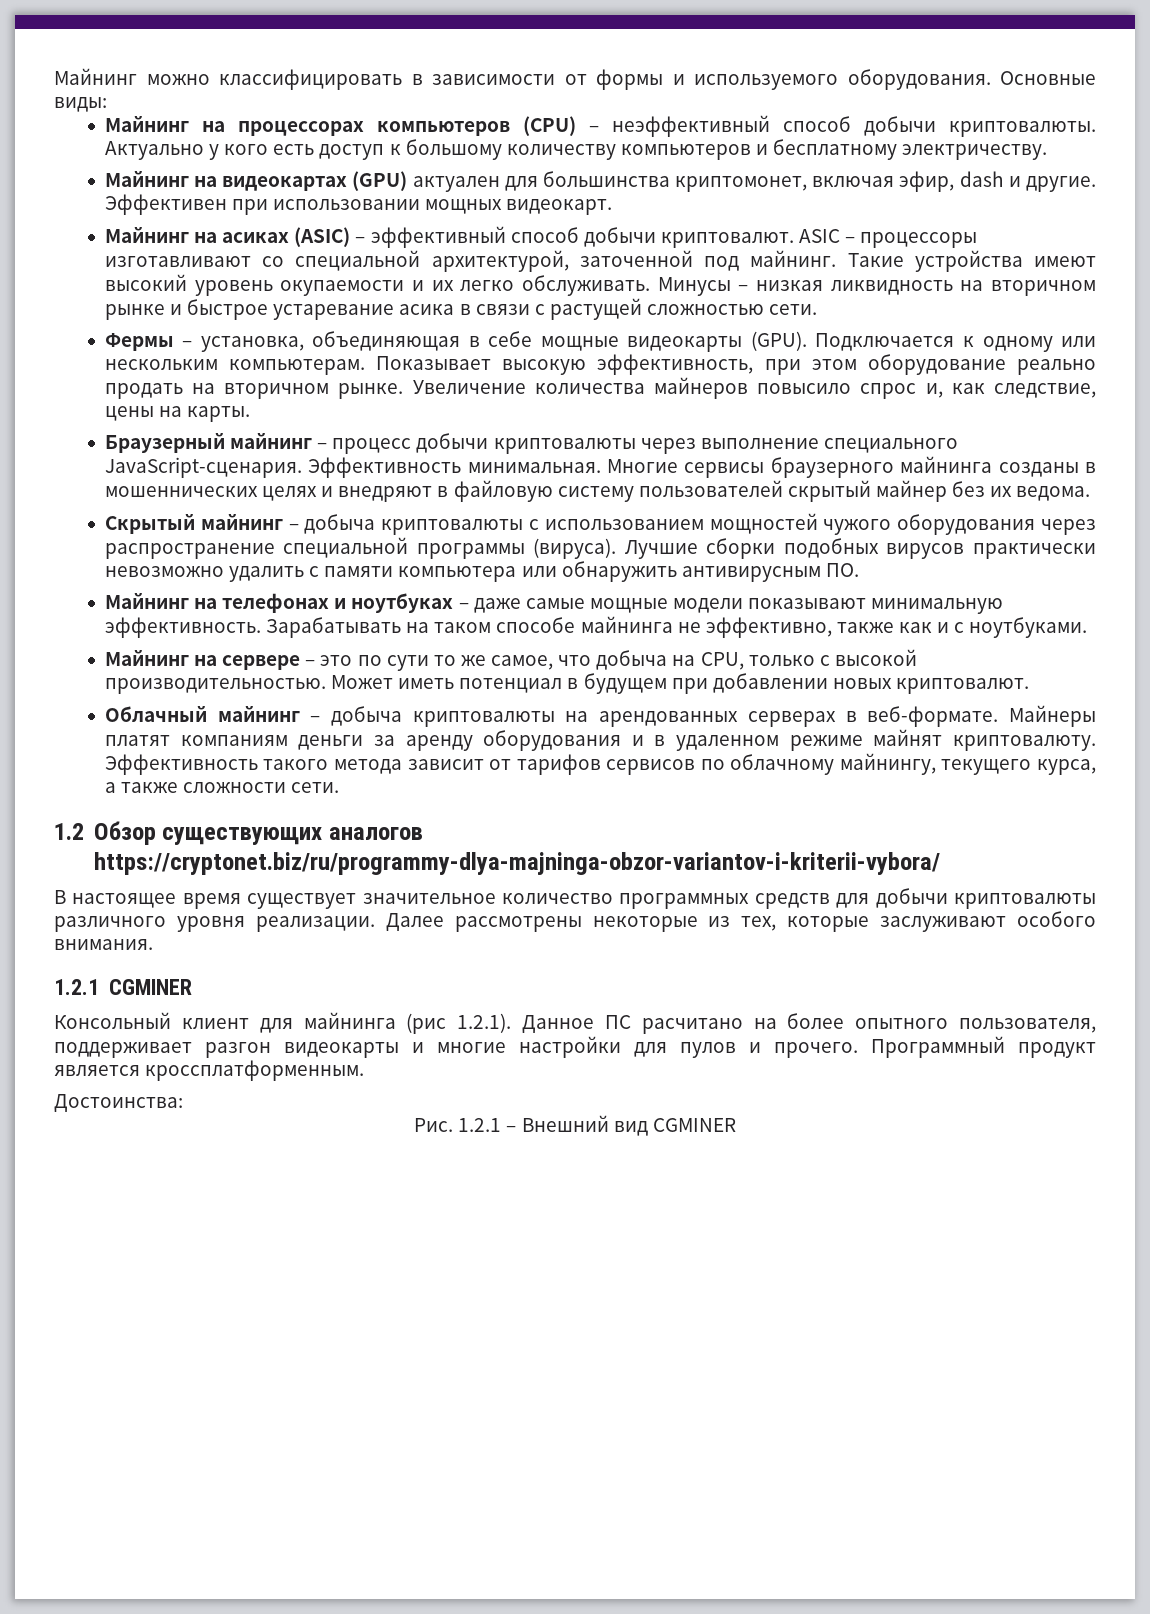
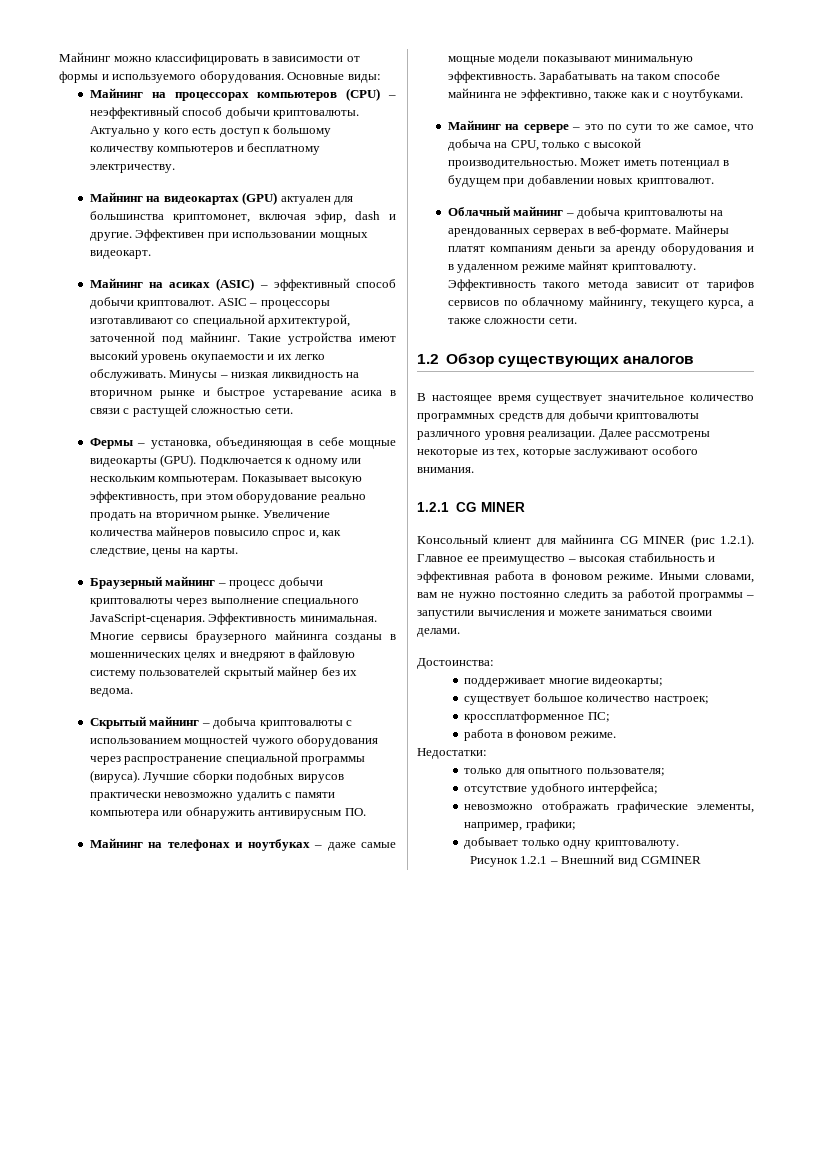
[93,852,940,875] https://cryptonet.biz/ru/programmy-dlya-majninga-obzor-variantov-i-kriterii-vybora/ -> (694, 360) none
[108,979,192,995] CGMINER -> [455,502,525,512] CG MINER
[406,1013,1097,1034] [54,1036,1096,1058] [54,1060,365,1081] [54,1094,183,1112] [414,1118,454,1132] (рис 1.2.1). Данное ПС расчитано на более опытного пользователя, поддерживает разгон видеокарты и многие настройки для пулов и прочего. Программный продукт является кроссплатформенным. // Достоинства: // Рис. -> [619,534,754,547] [417,553,716,565] [417,571,754,583] [417,588,754,601] [417,610,712,619] [417,628,460,637] [417,658,494,669] [464,678,664,687] [464,693,709,705] [464,711,610,723] [464,729,616,741] [417,748,487,759] [464,768,665,777] [464,782,659,795] [464,801,754,813] [464,819,576,831] [464,837,679,849] [469,856,518,867] CG MINER (рис 1.2.1). Главное ее преимущество – высокая стабильность и эффективная работа в фоновом режиме. Иными словами, вам не нужно постоянно следить за работой программы – запустили вычисления и можете заниматься своими делами. // Достоинства: // поддерживает многие видеокарты; // существует большое количество настроек; // кроссплатформенное ПС; // работа в фоновом режиме. // Недостатки: // только для опытного пользователя; // отсутствие удобного интерфейса; // невозможно отображать графические элементы, например, графики; // добывает только одну криптовалюту. // Рисунок

